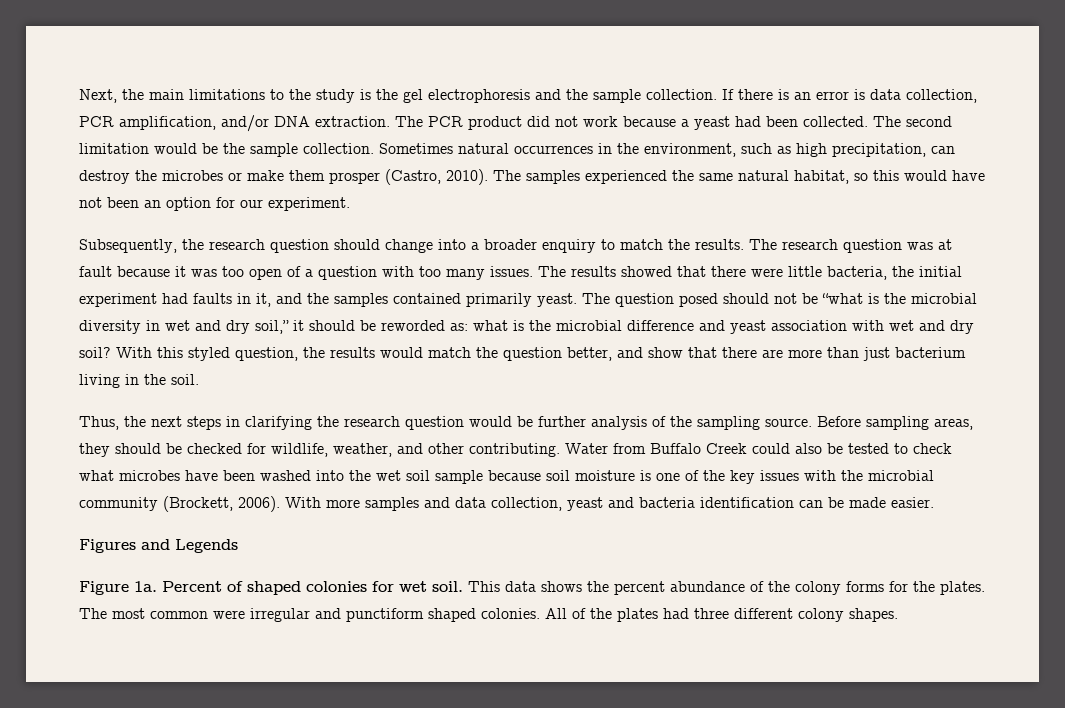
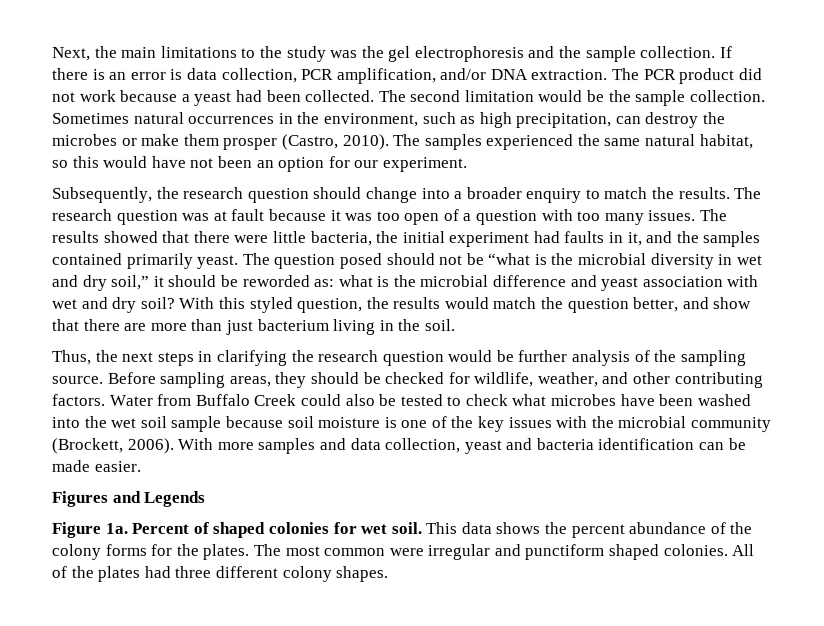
[360,89,371,100] is -> [330,49,359,58] was
[469,443,560,457] contributing. -> [673,372,763,389] [51,393,105,406] contributing factors.

